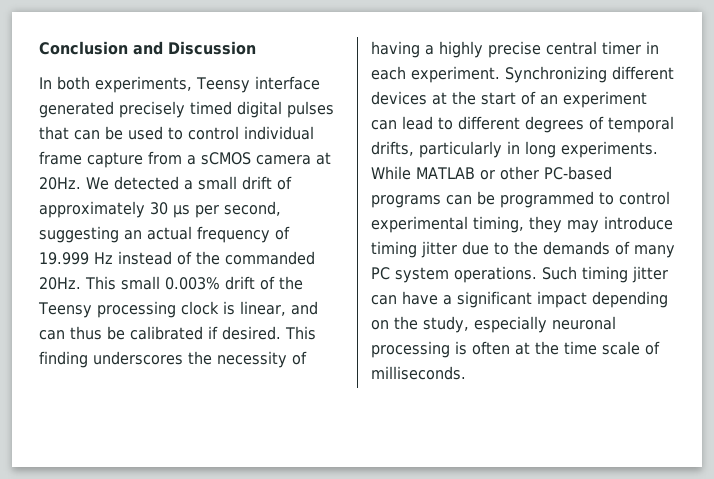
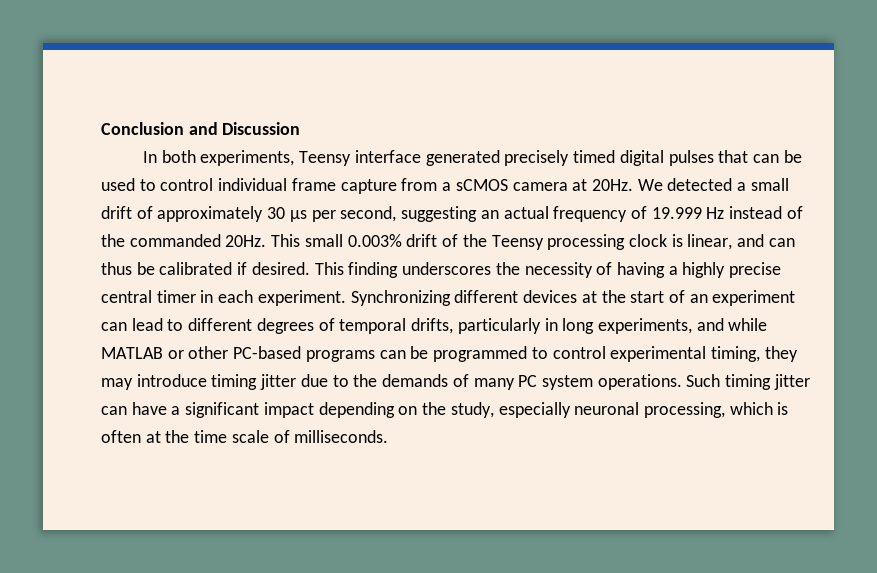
[561,141,658,158] [371,166,411,180] experiments. While -> [597,318,768,334] experiments, and while
[371,341,450,358] processing -> [643,402,773,418] processing, which

